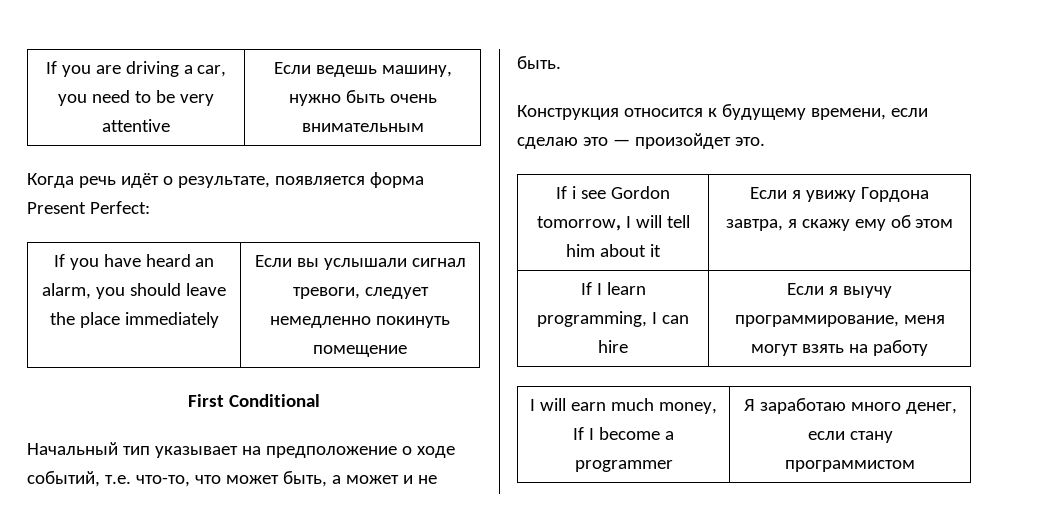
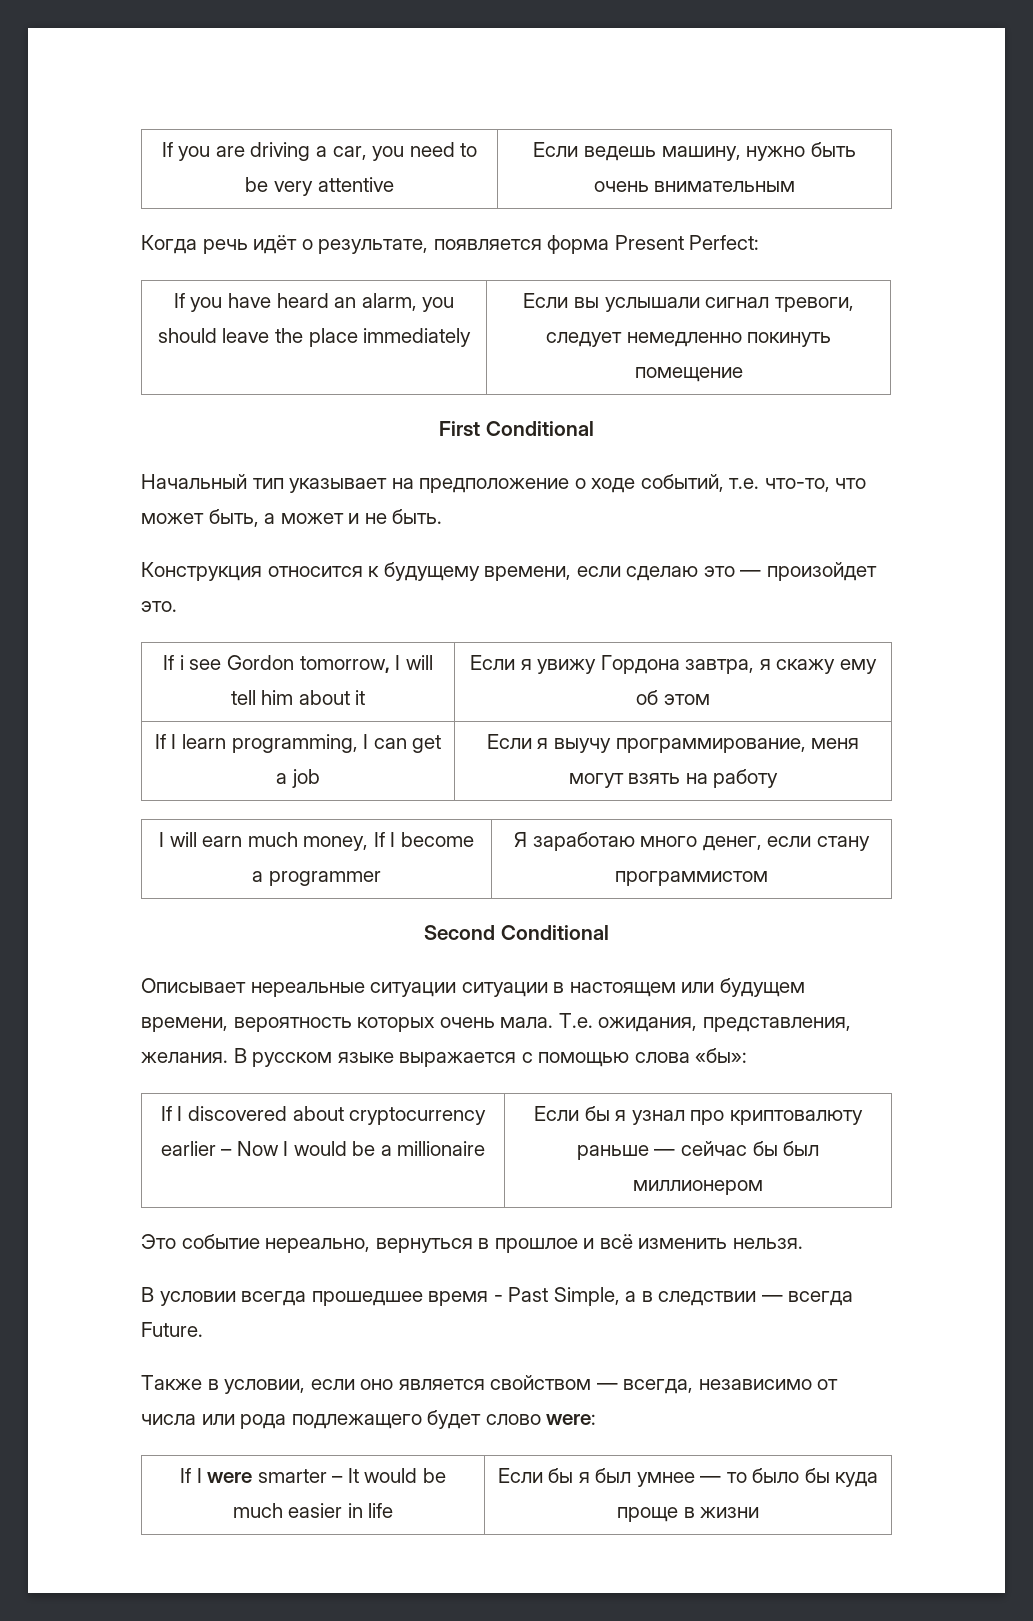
[598,340,628,353] hire -> [412,735,442,753] [276,769,320,788] get a job
(915, 466) none -> [424,925,609,940] [141,978,805,997] [141,1013,851,1032] [141,1048,748,1067] [160,1106,487,1125] [160,1141,486,1156] [534,1106,863,1125] [576,1141,820,1160] [633,1180,763,1195] [141,1234,803,1253] [141,1287,854,1306] [141,1322,203,1337] [141,1375,839,1394] [141,1410,597,1429] [180,1468,446,1483] [232,1503,394,1518] [497,1468,879,1487] [616,1507,760,1522] // Second Conditional // Описывает нереальные ситуации ситуации в настоящем или будущем времени, вероятность которых очень мала. Т.е. ожидания, представления, желания. В русском языке выражается с помощью слова «бы»: // If I discovered about cryptocurrency earlier – Now I would be a millionaire | Если бы я узнал про криптовалюту раньше — сейчас бы был миллионером // Это событие нереально, вернуться в прошлое и всё изменить нельзя. // В условии всегда прошедшее время - Past Simple, а в следствии — всегда Future. // Также в условии, если оно является свойством — всегда, независимо от числа или рода подлежащего будет слово were: // If I were smarter – It would be much easier in life | Если бы я был умнее — то было бы куда проще в жизни

